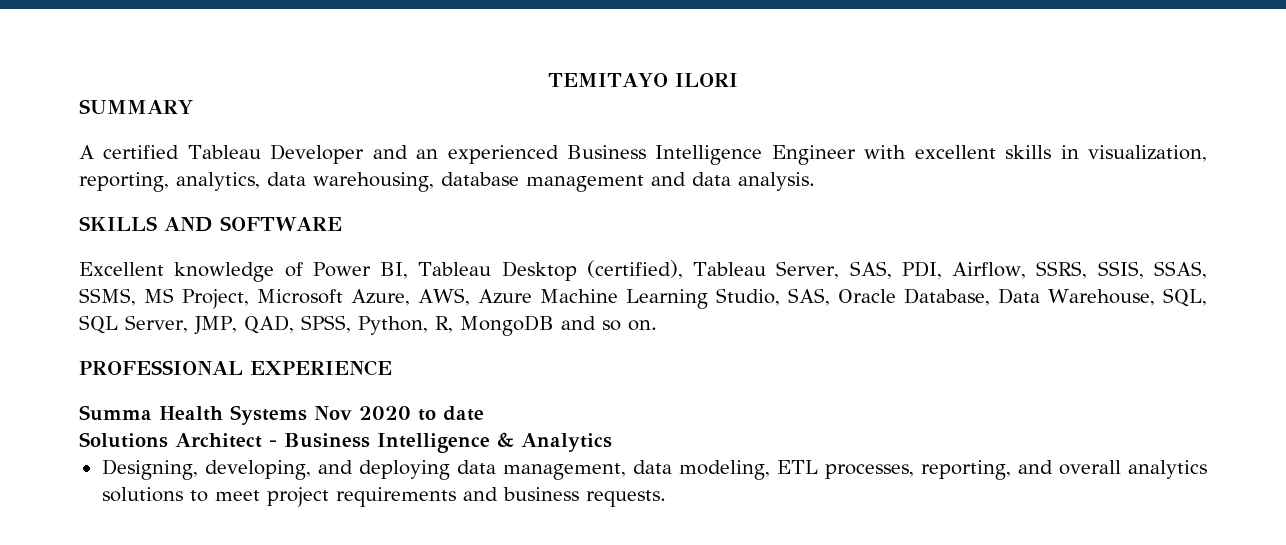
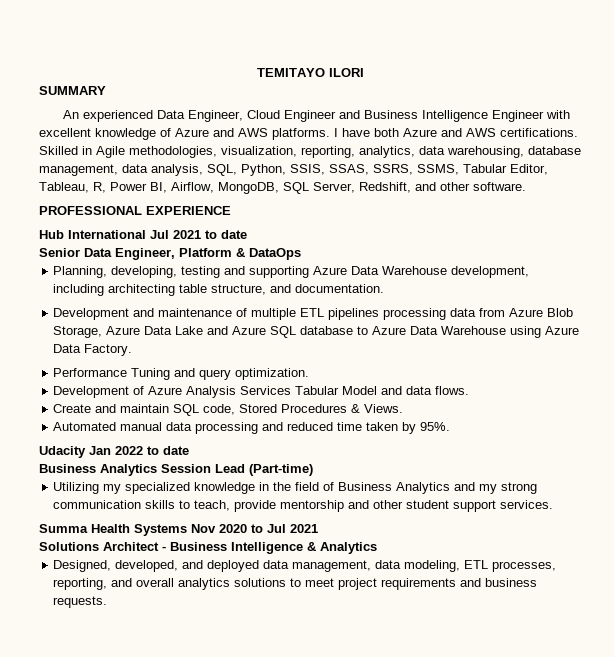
[79,144,559,164] A certified Tableau Developer and an experienced -> [62,110,360,122] An experienced Data Engineer, Cloud Engineer and
[1005,145,1079,159] skills in -> [95,128,578,140] [39,146,217,158] knowledge of Azure and AWS platforms. I have both Azure and AWS certifications. Skilled in Agile methodologies,
[526,172,815,192] [79,216,342,232] [79,260,1207,282] [79,288,1207,309] [79,315,657,336] [79,360,392,376] management and data analysis. // SKILLS AND SOFTWARE // Excellent knowledge of Power BI, Tableau Desktop (certified), Tableau Server, SAS, PDI, Airflow, SSRS, SSIS, SSAS, SSMS, MS Project, Microsoft Azure, AWS, Azure Machine Learning Studio, SAS, Oracle Database, Data Warehouse, SQL, SQL Server, JMP, QAD, SPSS, Python, R, MongoDB and so on. // PROFESSIONAL EXPERIENCE -> [39,164,548,176] [39,182,526,194] [39,206,231,215] [39,230,247,239] [39,248,301,260] [53,266,530,278] [53,284,385,296] [53,308,574,320] [53,326,580,338] [53,344,133,356] [53,368,310,380] [53,386,470,398] [53,404,404,416] [53,422,451,434] [39,446,189,458] [39,464,313,476] [53,482,538,494] [53,500,554,512] management, data analysis, SQL, Python, SSIS, SSAS, SSRS, SSMS, Tabular Editor, Tableau, R, Power BI, Airflow, MongoDB, SQL Server, Redshift, and other software. // PROFESSIONAL EXPERIENCE // Hub International Jul 2021 to date // Senior Data Engineer, Platform & DataOps // Planning, developing, testing and supporting Azure Data Warehouse development, including architecting table structure, and documentation. // Development and maintenance of multiple ETL pipelines processing data from Azure Blob Storage, Azure Data Lake and Azure SQL database to Azure Data Warehouse using Azure Data Factory. // Performance Tuning and query optimization. // Development of Azure Analysis Services Tabular Model and data flows. // Create and maintain SQL code, Stored Procedures & Views. // Automated manual data processing and reduced time taken by 95%. // Udacity Jan 2022 to date // Business Analytics Session Lead (Part-time) // Utilizing my specialized knowledge in the field of Business Analytics and my strong communication skills to teach, provide mentorship and other student support services.
[443,406,484,421] date -> [267,524,318,533] Jul 2021
[101,459,450,480] Designing, developing, and deploying -> [53,560,260,572] Designed, developed, and deployed

